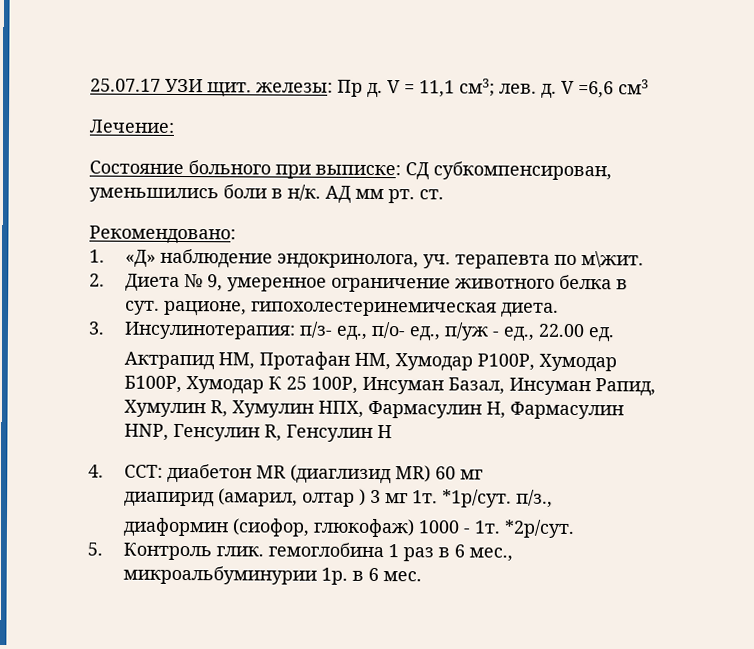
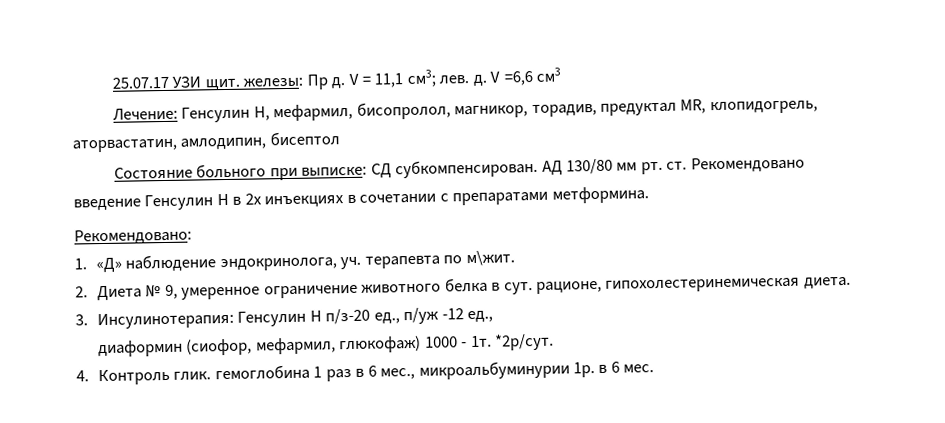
(175, 126) none -> [181,99,818,123] [72,131,340,153] Генсулин Н, мефармил, бисопролол, магникор, торадив, предуктал MR, клопидогрель, аторвастатин, амлодипин, бисептол
[433,161,612,181] [89,184,444,204] субкомпенсирован, уменьшились боли в н/к. АД мм рт. ст. -> [395,156,805,179] [73,186,649,211] субкомпенсирован. АД 130/80 мм рт. ст. Рекомендовано введение Генсулин Н в 2х инъекциях в сочетании с препаратами метформина.
[298,321,406,341] п/з- ед., п/о- -> [237,308,371,327] Генсулин Н п/з-20
[491,323,614,343] [123,351,617,373] [123,375,656,397] [123,399,624,420] [123,423,392,442] [88,463,483,485] [123,488,553,508] - ед., 22.00 ед. // Актрапид НМ, Протафан НМ, Хумодар Р100Р, Хумодар Б100Р, Хумодар К 25 100Р, Инсуман Базал, Инсуман Рапид, Хумулин R, Хумулин НПХ, Фармасулин Н, Фармасулин НNР, Генсулин R, Генсулин Н // 4. ССТ: диабетон МR (диаглизид МR) 60 мг // диапирид (амарил, олтар ) 3 мг 1т. *1р/сут. п/з., -> [441,308,494,323] -12 ед.,
(310, 527) none -> [255,337,336,355] мефармил,
[87,542,103,556] 5. -> [76,370,89,382] 4.

